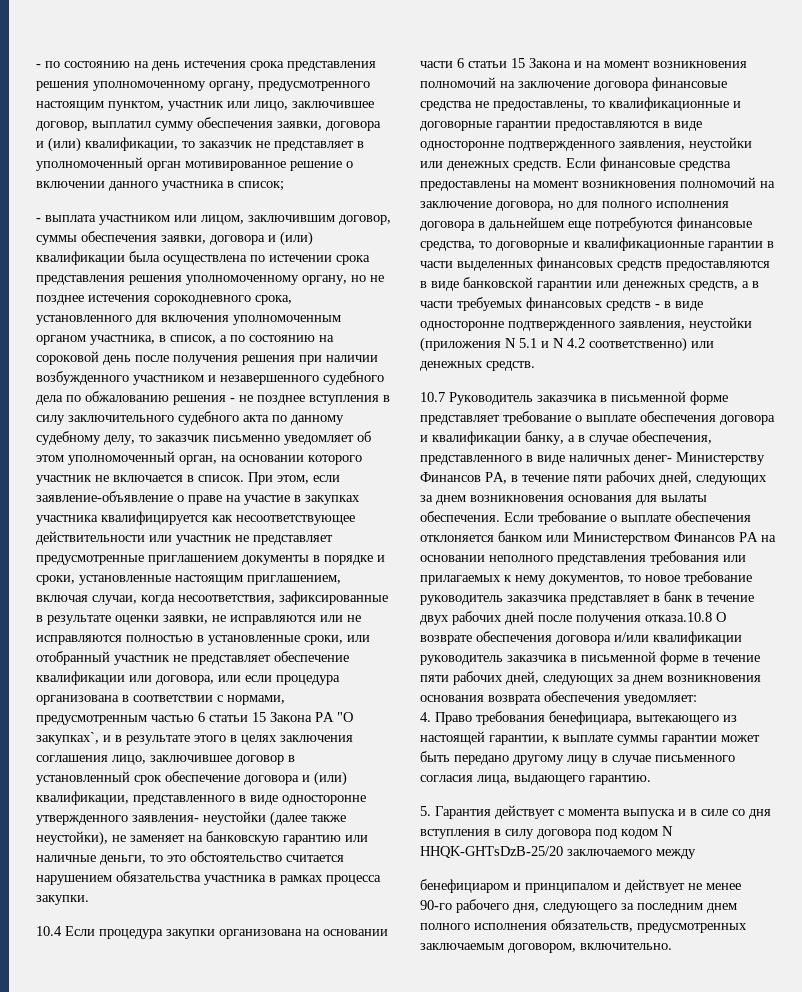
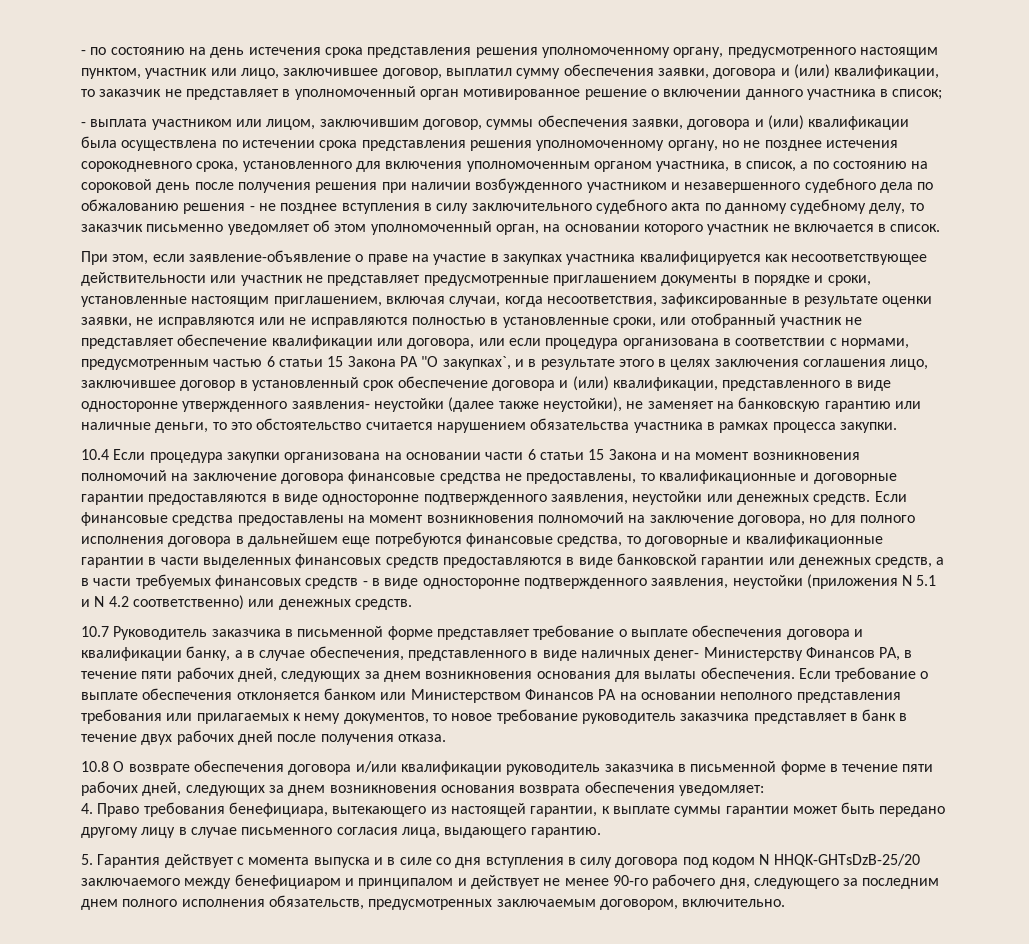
(244, 478) none -> (941, 228) //
[645,612,712,622] отказа.10.8 -> [397,734,446,742] [81,761,109,772] отказа. // 10.8
(696, 854) // -> (232, 883) none

